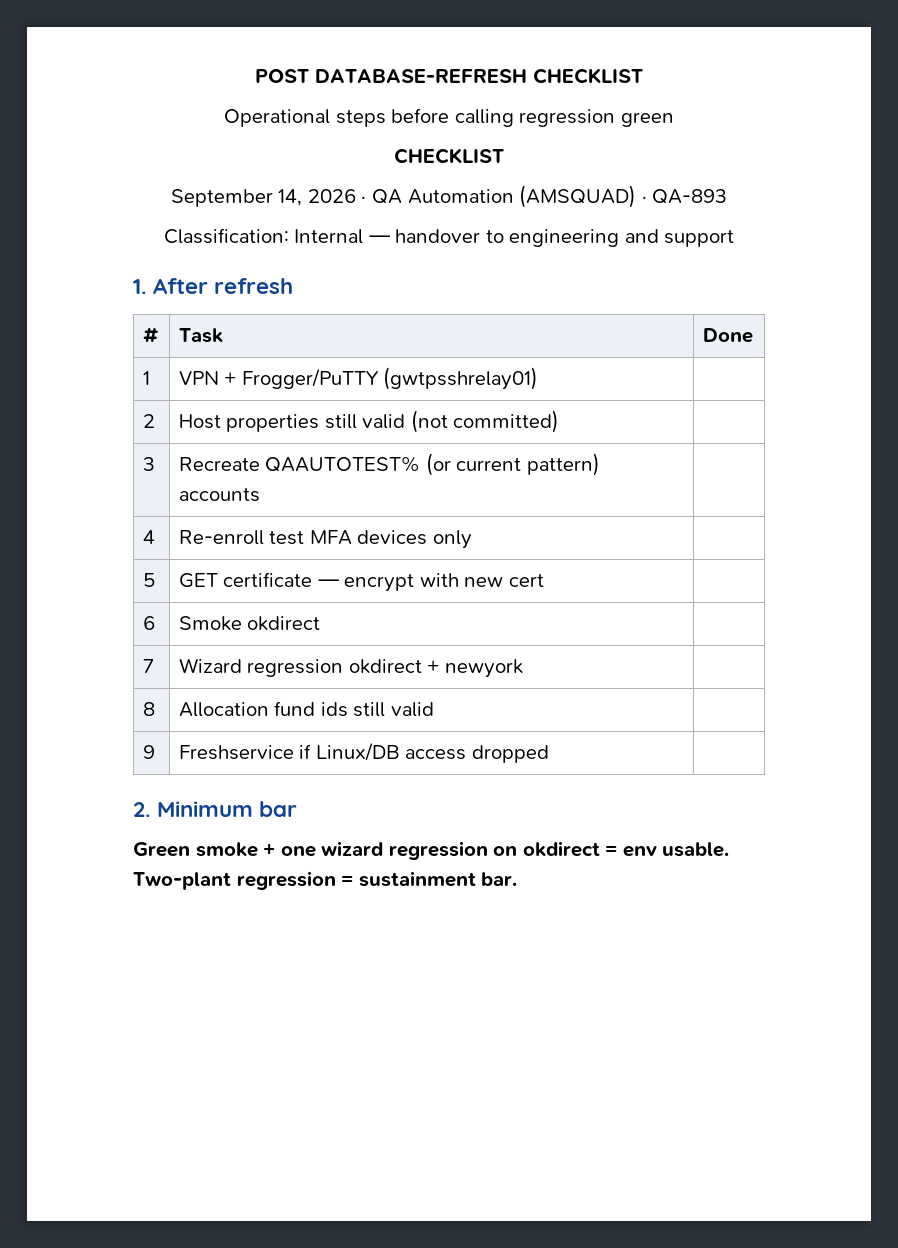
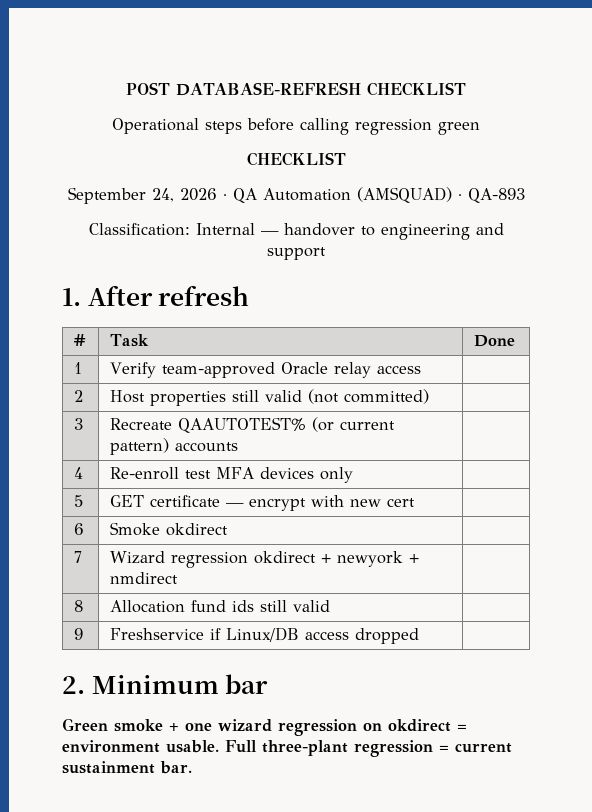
[278,189,303,206] 14, -> [151,188,174,202] 24,
[178,367,539,390] VPN + Frogger/PuTTY (gwtpsshrelay01) -> [110,362,422,378] Verify team-approved Oracle relay access
(523, 668) none -> [409,554,420,563] [110,572,179,584] + nmdirect
[622,842,730,857] [133,872,231,890] env usable. Two-plant -> [62,740,348,756] environment usable. Full three-plant
(354, 881) none -> [455,743,512,753] current

